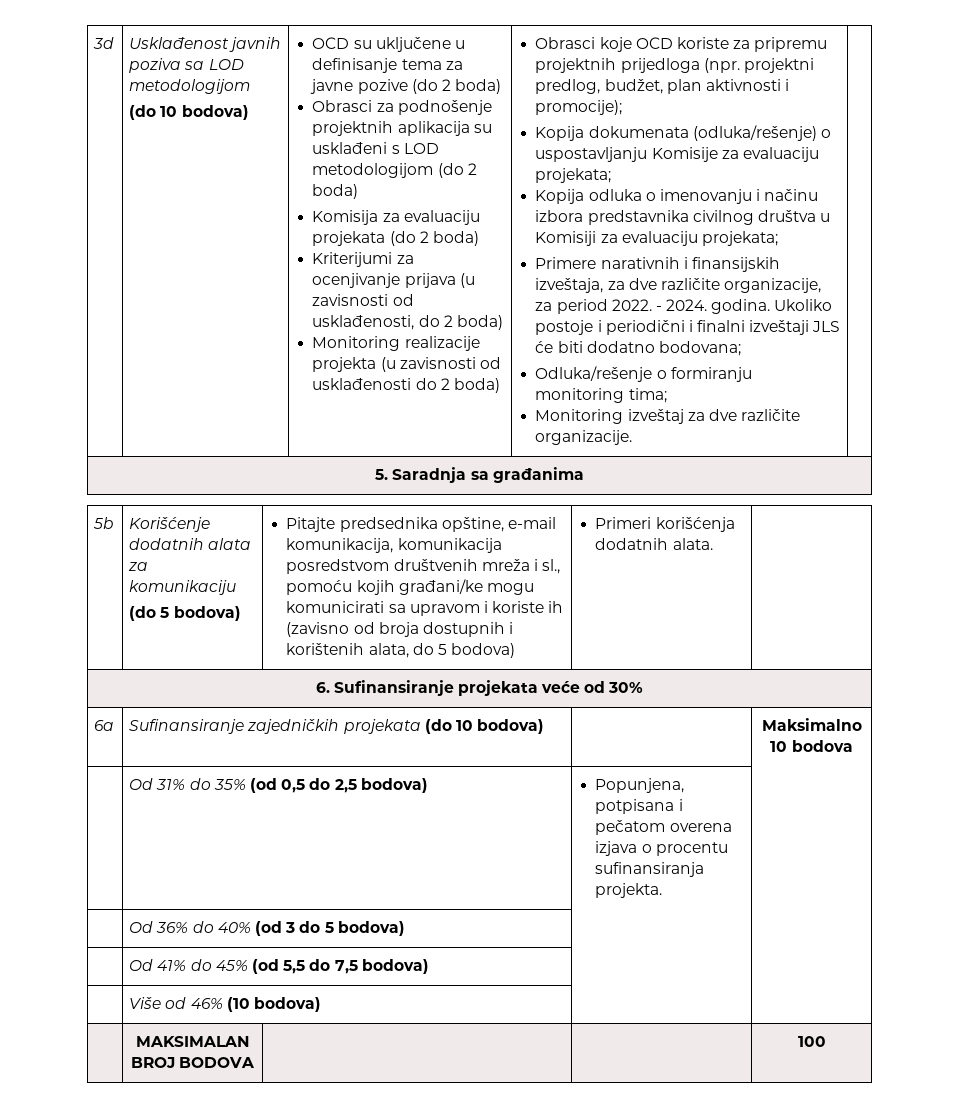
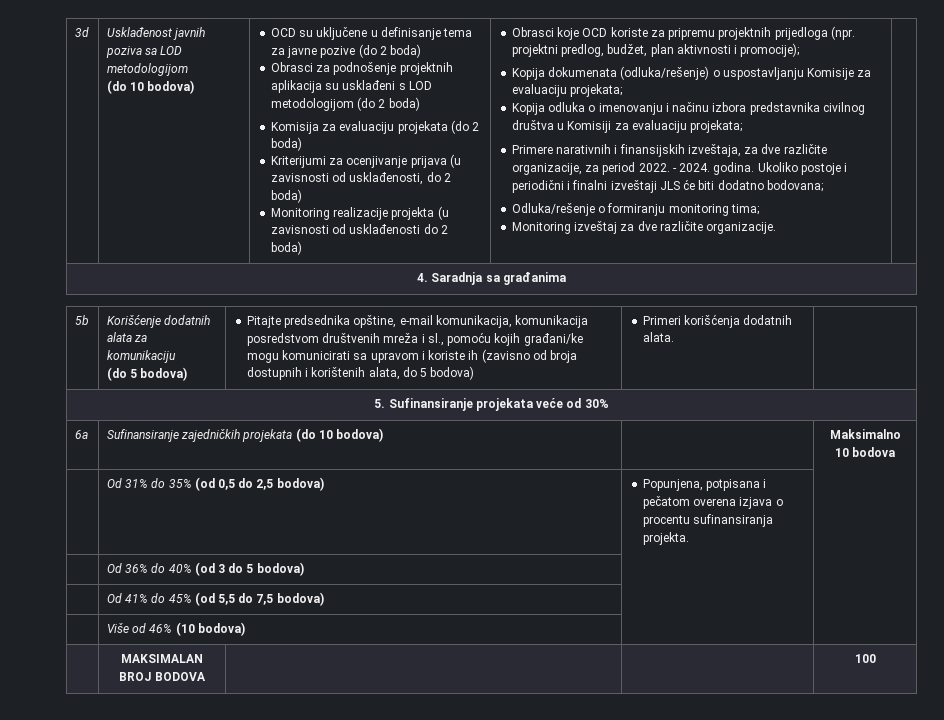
[375,469,389,480] 5. -> [417,273,429,282] 4.
[315,682,330,693] 6. -> [374,399,386,408] 5.

